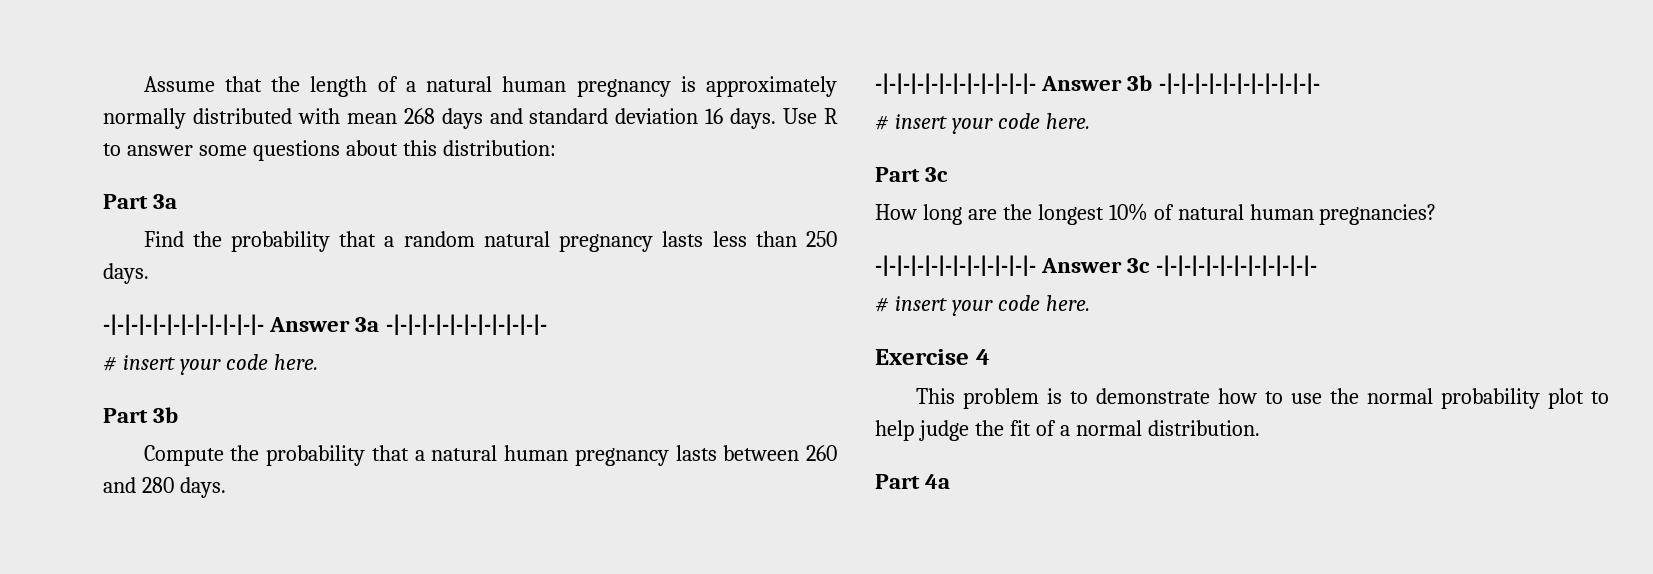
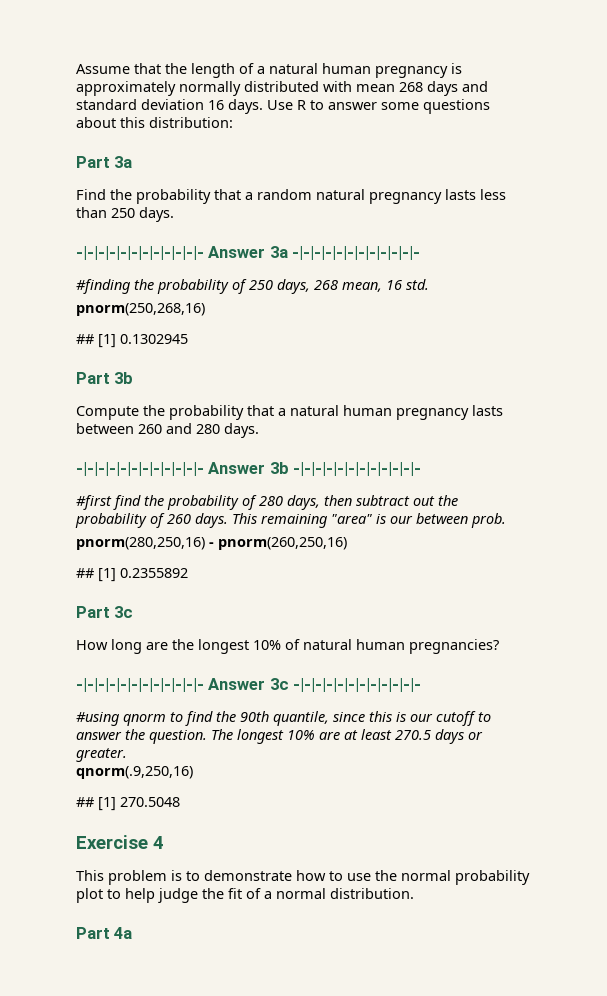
[103,354,318,375] # insert your code here. -> [76,279,429,294] [76,303,205,316] [76,334,188,348] #finding the probability of 250 days, 268 mean, 16 std. // pnorm(250,268,16) // ## [1] 0.1302945
[875,113,1090,134] # insert your code here. -> [76,495,458,510] [75,513,506,528] [76,537,347,550] [76,568,188,582] #first find the probability of 280 days, then subtract out the probability of 260 days. This remaining "area" is our between prob. // pnorm(280,250,16) - pnorm(260,250,16) // ## [1] 0.2355892
[875,295,1090,316] # insert your code here. -> [76,711,491,726] [76,729,483,744] [76,748,127,762] [76,766,193,779] [76,797,180,811] #using qnorm to find the 90th quantile, since this is our cutoff to answer the question. The longest 10% are at least 270.5 days or greater. // qnorm(.9,250,16) // ## [1] 270.5048

